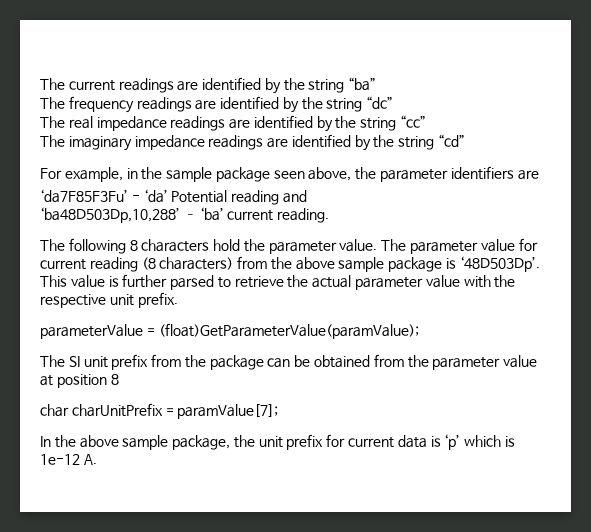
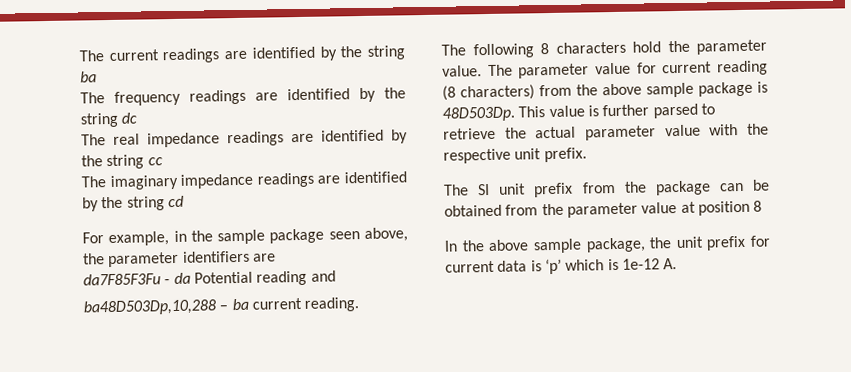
[348,77,377,91] “ba” -> [80,71,97,83] ba
[366,96,394,109] “dc” -> [121,112,138,124] dc
[400,115,427,128] “cc” -> [147,157,163,166] cc
[438,134,466,147] “cd” -> [167,195,184,208] cd
[40,189,168,203] ‘da7F85F3Fu’ - ‘da’ -> [83,272,191,286] da7F85F3Fu - da
[40,207,224,223] ‘ba48D503Dp,10,288’ – ‘ba’ -> [83,298,249,316] ba48D503Dp,10,288 – ba
[459,256,540,272] ‘48D503Dp’. -> [442,106,515,122] 48D503Dp.
[40,323,419,339] // parameterValue = (float)GetParameterValue(paramValue); -> (587, 155) none
[40,403,279,419] // char charUnitPrefix = paramValue[7]; -> (763, 206) none

